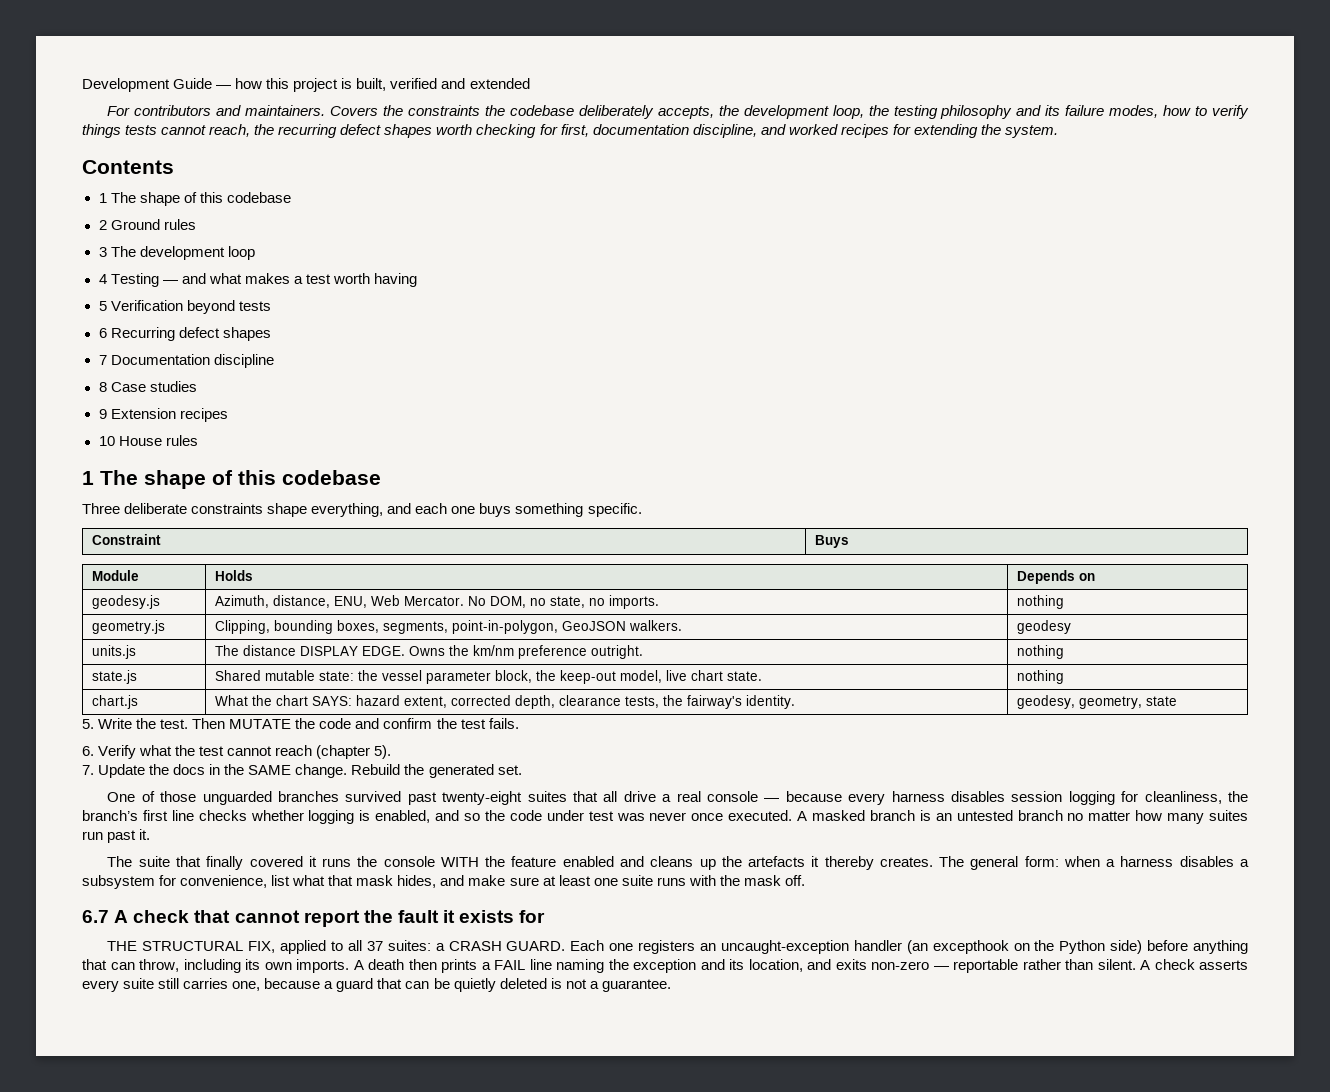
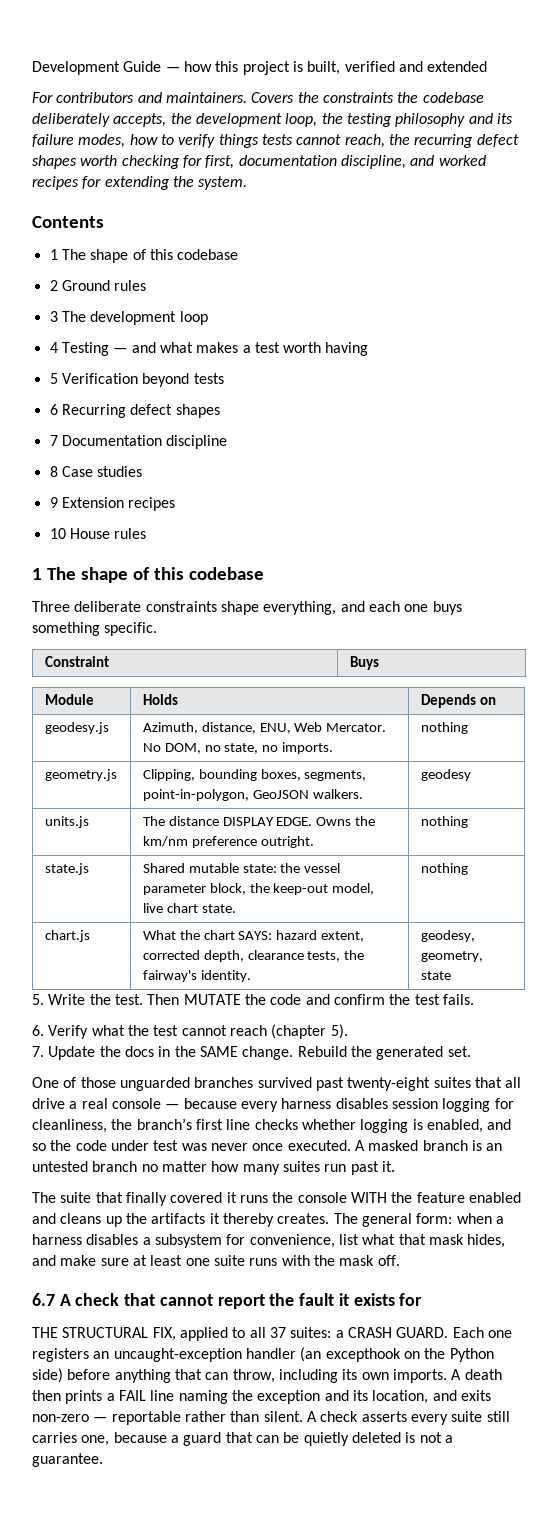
[748,856,806,867] artefacts -> [151,1213,206,1224] artifacts

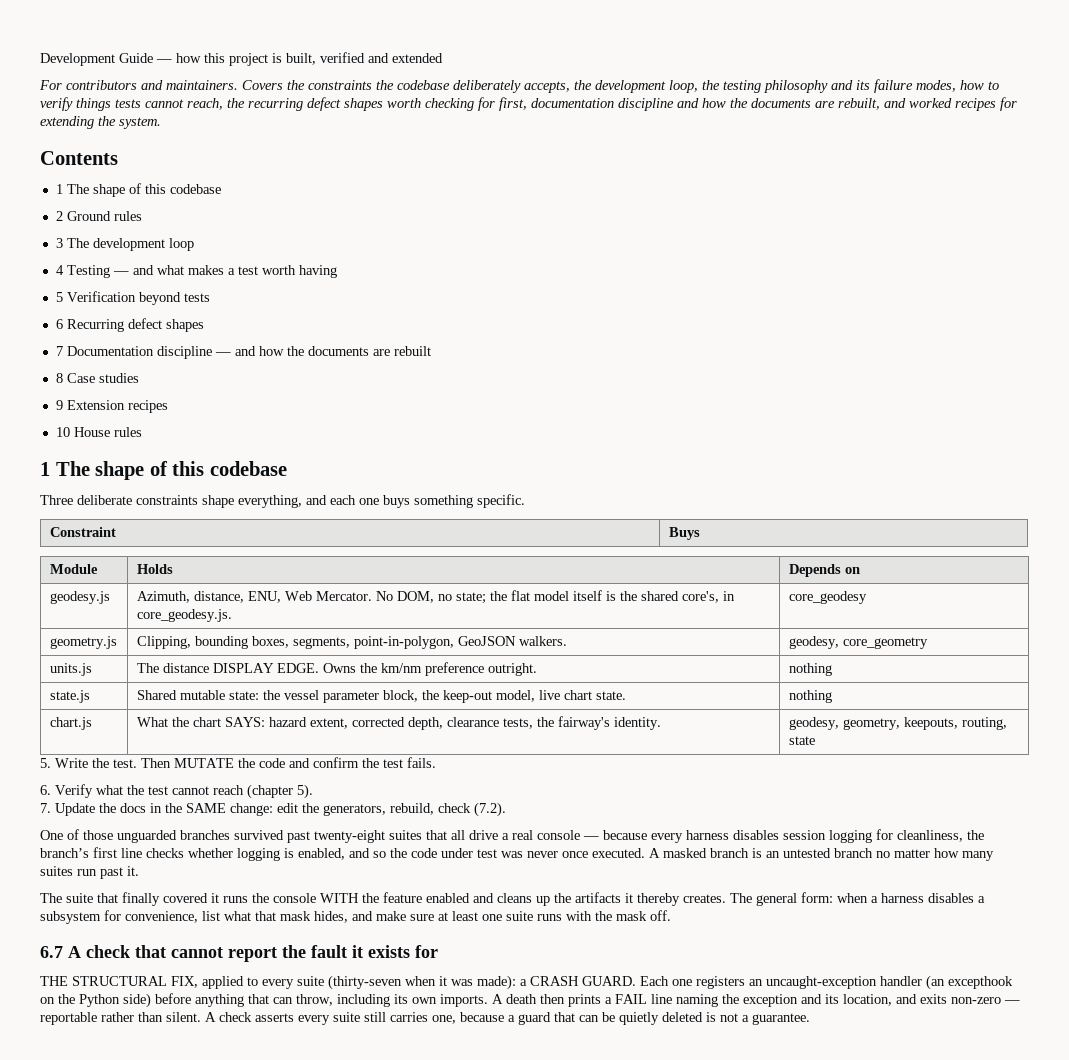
[340,155,406,169] discipline, -> [618,98,880,111] discipline and how the documents are rebuilt,
(228, 442) none -> [214,346,431,356] — and how the documents are rebuilt
[224,742,334,754] [420,722,468,734] state, no imports. | nothing -> [455,590,735,604] [136,609,232,622] [788,591,867,604] state; the flat model itself is the shared core's, in core_geodesy.js. | core_geodesy
[420,769,471,781] geodesy -> [788,636,928,649] geodesy, core_geometry
(483, 956) none -> [903,717,1007,730] keepouts, routing,
[242,1046,471,1060] change. Rebuild the generated set. -> [230,802,506,817] change: edit the generators, rebuild, check (7.2).
[249,1327,332,1338] all 37 suites: -> [262,975,516,990] every suite (thirty-seven when it was made):

